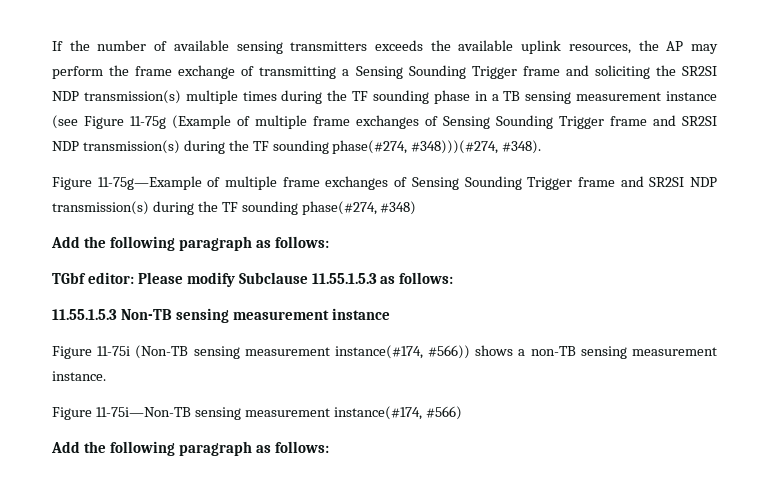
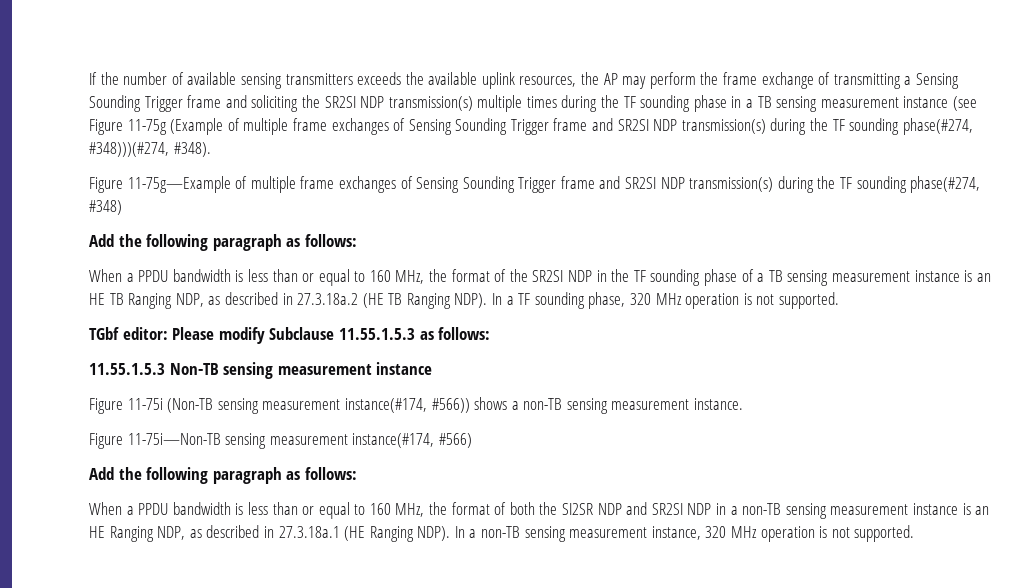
(329, 242) none -> [89,269,991,286] [89,292,839,309] // When a PPDU bandwidth is less than or equal to 160 MHz, the format of the SR2SI NDP in the TF sounding phase of a TB sensing measurement instance is an HE TB Ranging NDP, as described in 27.3.18a.2 (HE TB Ranging NDP). In a TF sounding phase, 320 MHz operation is not supported.
(329, 447) none -> [89,502,990,519] [89,525,915,542] // When a PPDU bandwidth is less than or equal to 160 MHz, the format of both the SI2SR NDP and SR2SI NDP in a non-TB sensing measurement instance is an HE Ranging NDP, as described in 27.3.18a.1 (HE Ranging NDP). In a non-TB sensing measurement instance, 320 MHz operation is not supported.

